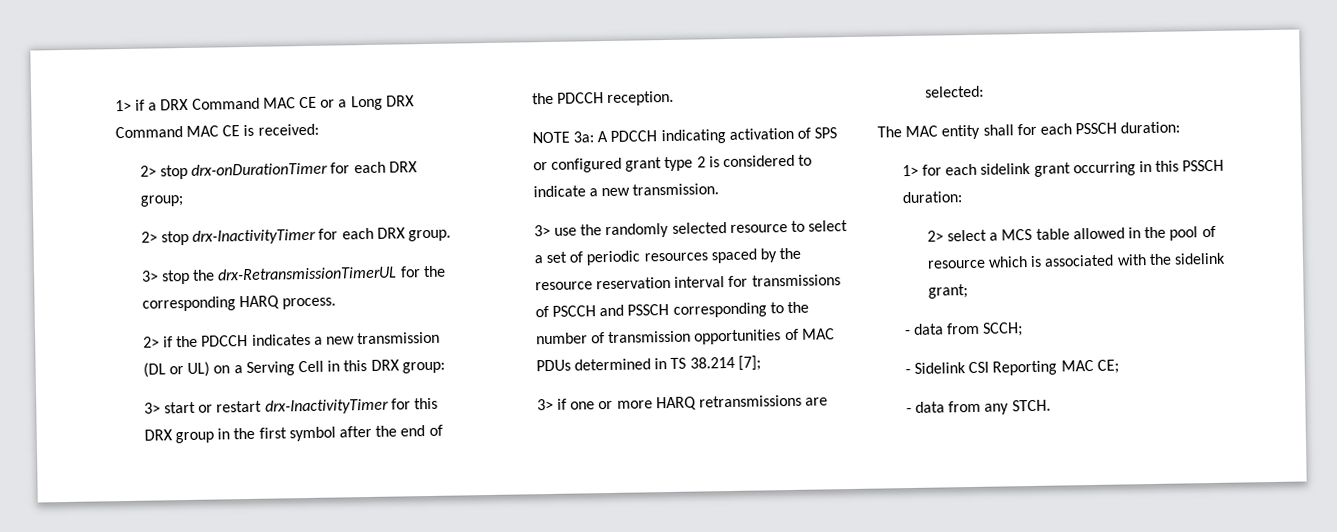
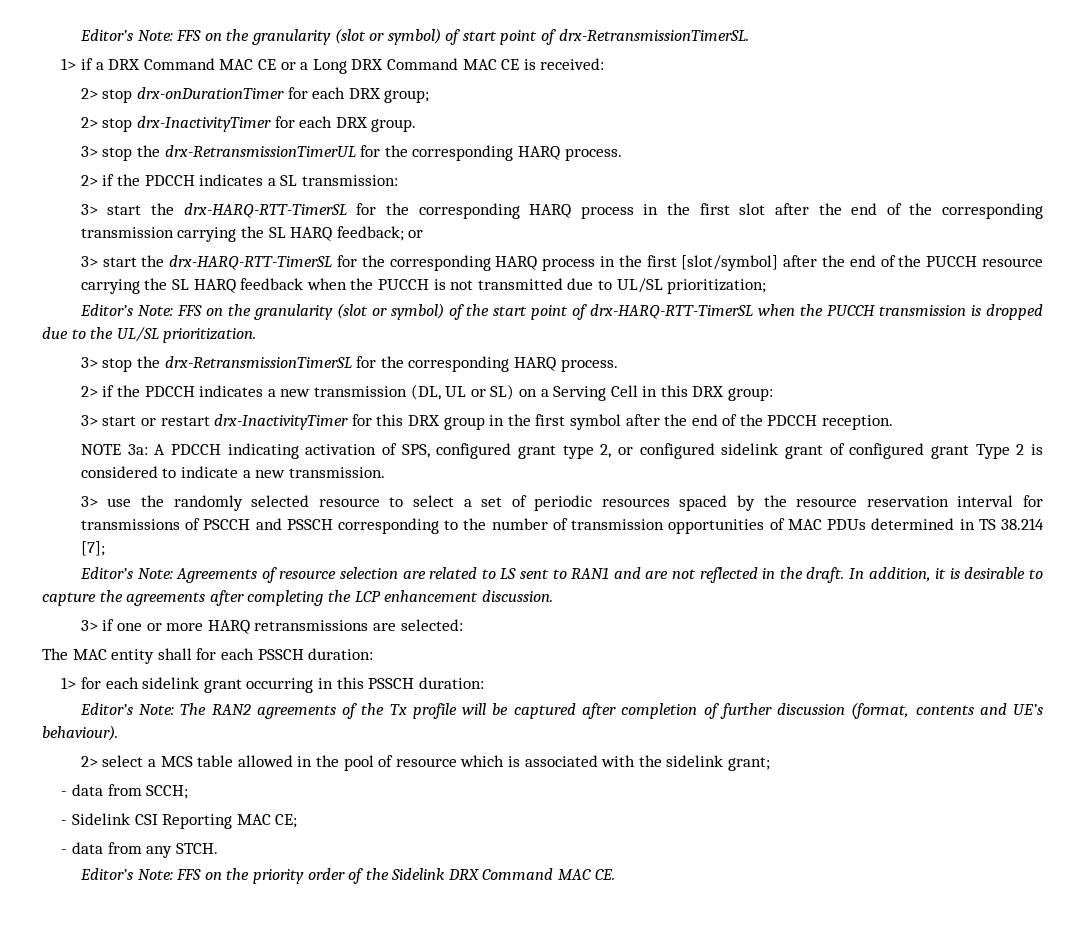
(114, 105) none -> [79,28,749,45] Editor’s Note: FFS on the granularity (slot or symbol) of start point of drx-RetransmissionTimerSL. //
(337, 303) none -> [80,174,398,186] [80,203,1044,219] [80,226,424,242] [80,255,1043,271] [80,278,767,294] [79,303,1044,320] [42,327,257,343] [80,356,618,372] // 2> if the PDCCH indicates a SL transmission: // 3> start the drx-HARQ-RTT-TimerSL for the corresponding HARQ process in the first slot after the end of the corresponding transmission carrying the SL HARQ feedback; or // 3> start the drx-HARQ-RTT-TimerSL for the corresponding HARQ process in the first [slot/symbol] after the end of the PUCCH resource carrying the SL HARQ feedback when the PUCCH is not transmitted due to UL/SL prioritization; // Editor’s Note: FFS on the granularity (slot or symbol) of the start point of drx-HARQ-RTT-TimerSL when the PUCCH transmission is dropped due to the UL/SL prioritization. // 3> stop the drx-RetransmissionTimerSL for the corresponding HARQ process.
[142,361,211,378] (DL or UL) -> [410,384,515,400] (DL, UL or SL)
[814,127,838,139] [532,161,548,171] SPS or -> [401,444,430,458] SPS,
(694, 164) none -> [600,443,1010,459] 2, or configured sidelink grant of configured grant Type
(761, 363) none -> [79,567,1044,583] [42,590,553,606] // Editor’s Note: Agreements of resource selection are related to LS sent to RAN1 and are not reflected in the draft. In addition, it is desirable to capture the agreements after completing the LCP enhancement discussion.
(962, 197) none -> [79,702,1043,719] [42,725,118,741] // Editor’s Note: The RAN2 agreements of the Tx profile will be captured after completion of further discussion (format, contents and UE’s behaviour).
(1051, 405) none -> [79,868,615,884] // Editor’s Note: FFS on the priority order of the Sidelink DRX Command MAC CE.

